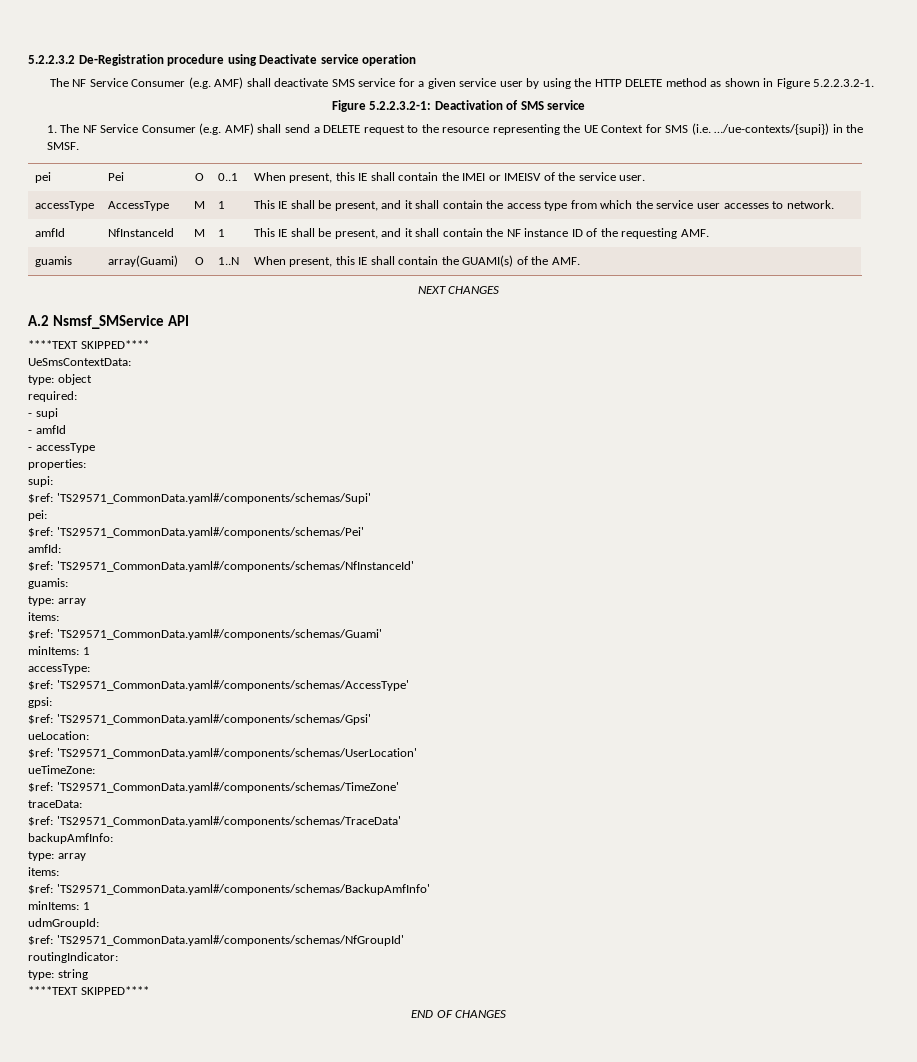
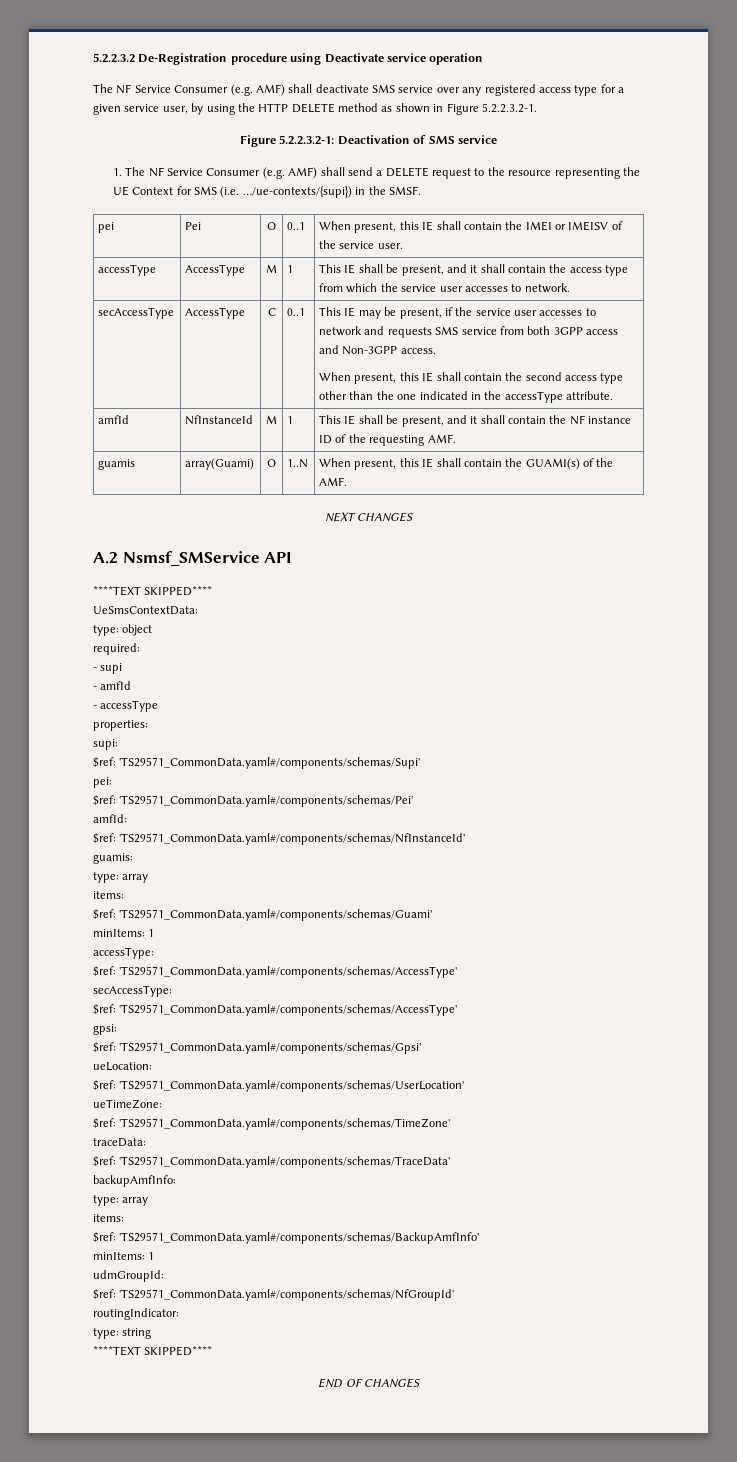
(396, 82) none -> [436,84,598,96] over any registered access type
[499,81,523,87] user -> [162,106,188,114] user,
(834, 204) none -> [98,307,175,319] [185,307,246,319] [267,308,276,316] [287,308,306,316] [319,307,596,319] [319,326,619,338] [319,345,436,355] [319,372,624,384] [319,391,614,403] // secAccessType | AccessType | C | 0..1 | This IE may be present, if the service user accesses to network and requests SMS service from both 3GPP access and Non-3GPP access. // When present, this IE shall contain the second access type other than the one indicated in the accessType attribute.
(409, 685) none -> [93,985,172,997] [93,1004,458,1016] // secAccessType: // $ref: 'TS29571_CommonData.yaml#/components/schemas/AccessType'

